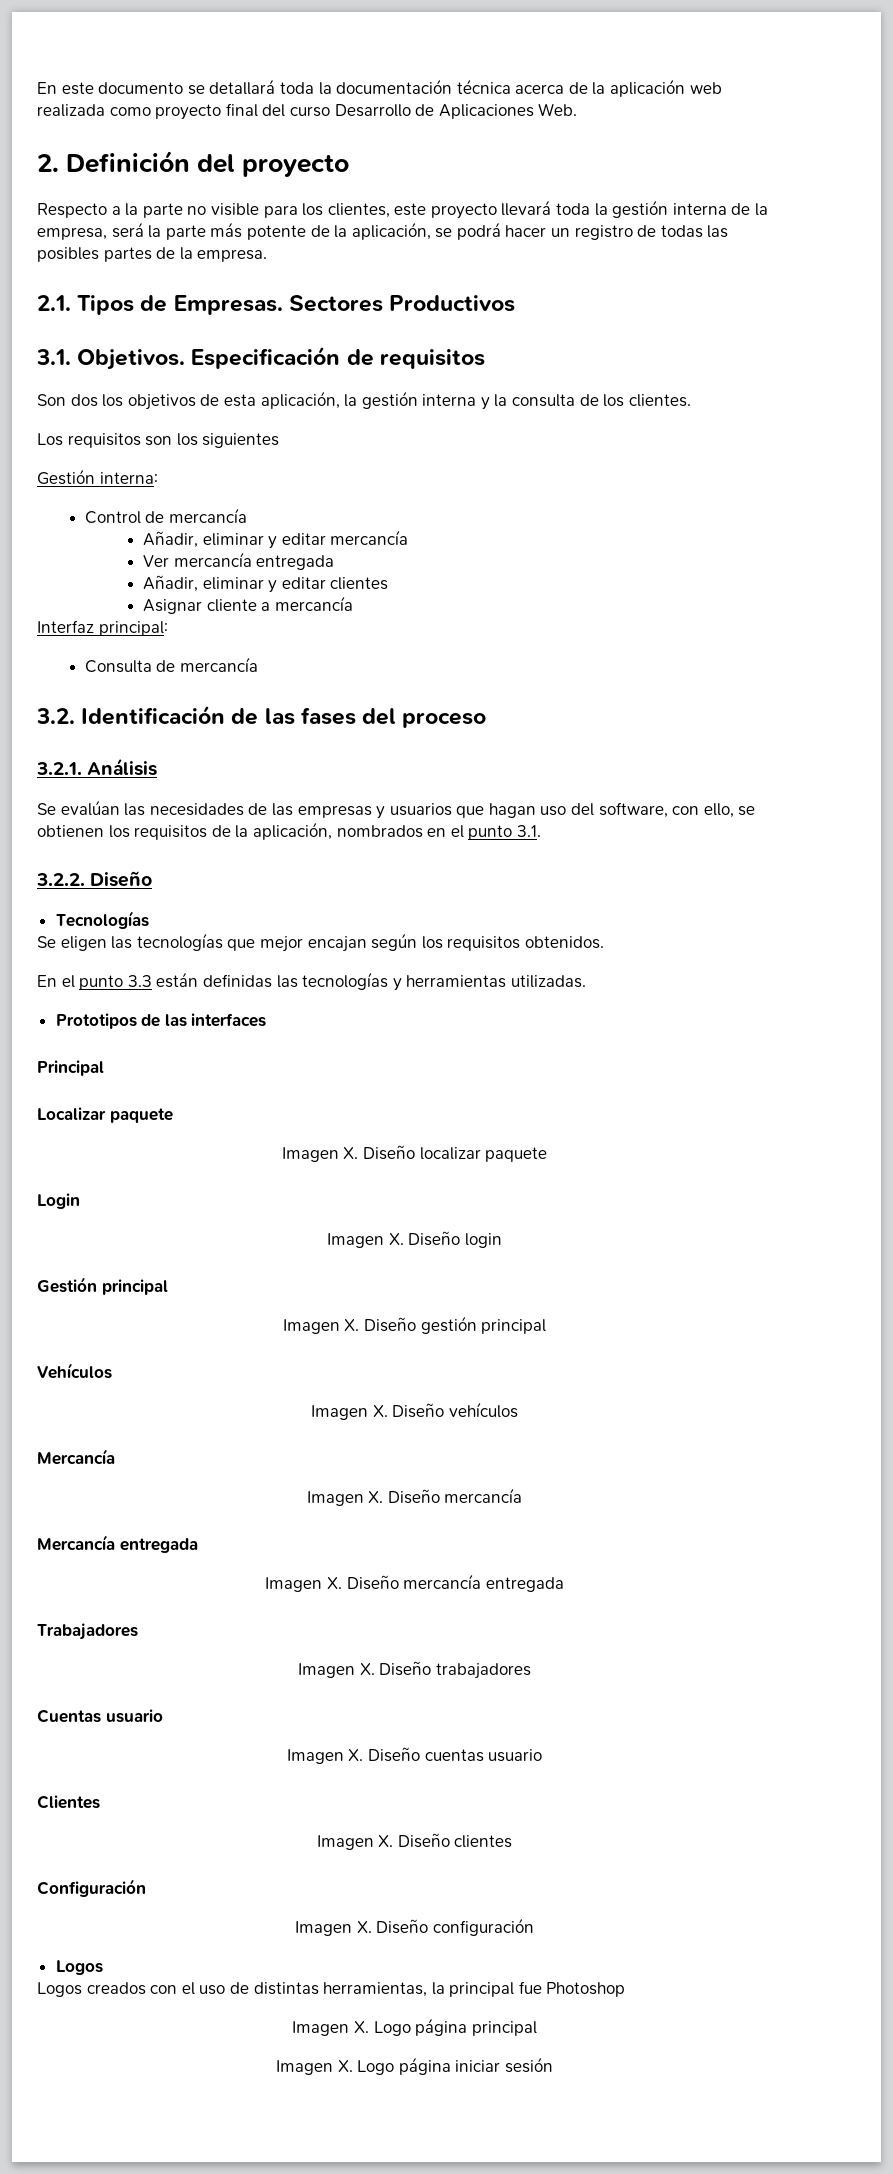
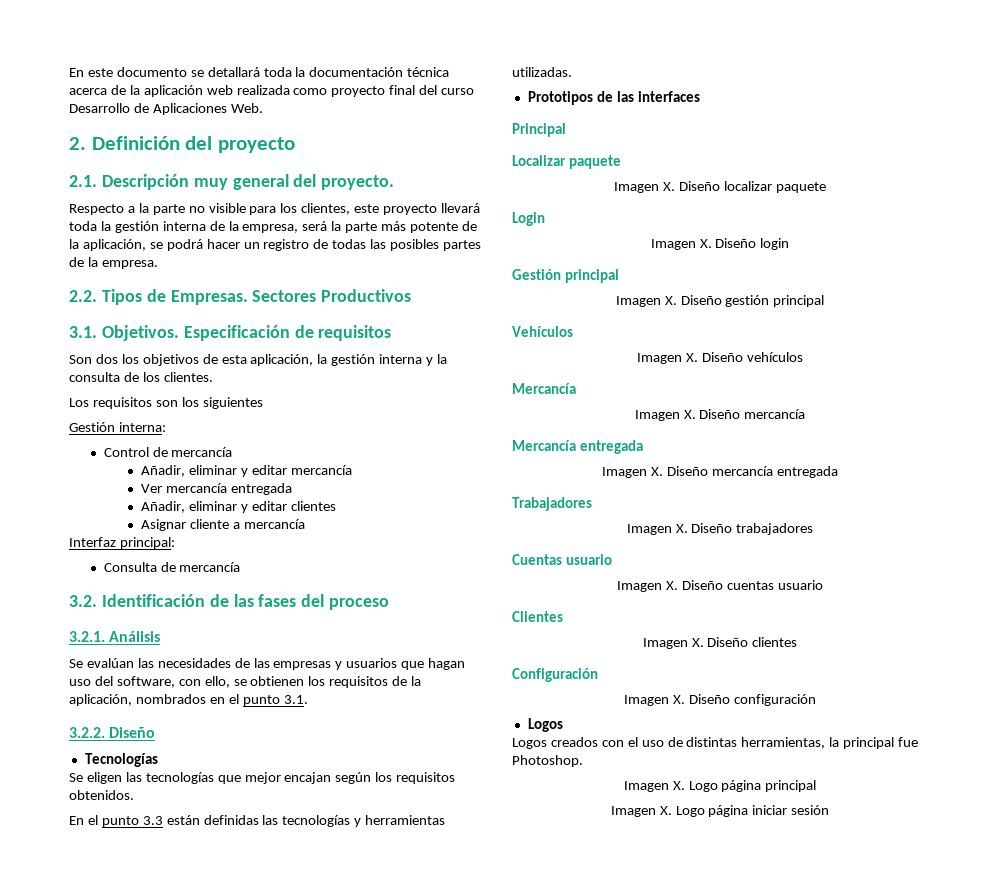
(350, 165) none -> [69,174,395,190] // 2.1. Descripción muy general del proyecto.
[37,295,71,311] 2.1. -> [69,290,97,302] 2.2.
[546,1982,626,1997] Photoshop -> [512,755,583,767] Photoshop.

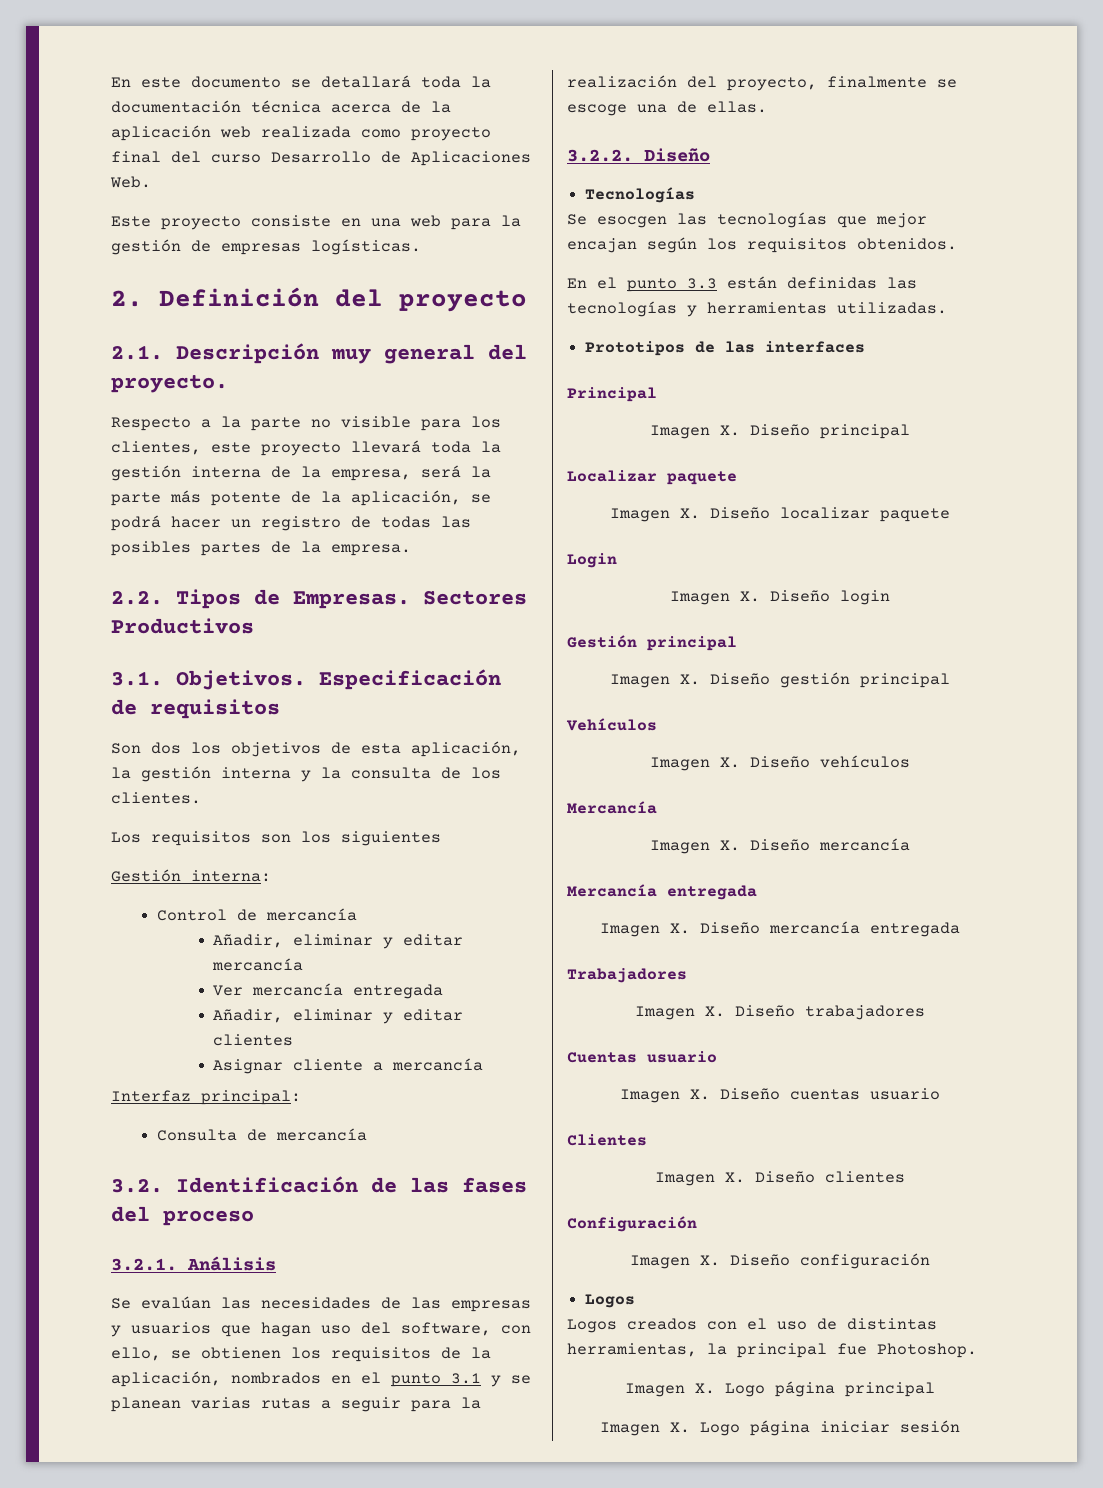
(263, 108) none -> [111,215,521,230] [111,239,421,255] // Este proyecto consiste en una web para la gestión de empresas logísticas.
[283,695,308,704] 3.1. -> [451,1373,531,1387] [111,1397,481,1412] [567,75,957,91] [567,101,767,116] 3.1 y se planean varias rutas a seguir para la realización del proyecto, finalmente se escoge una de ellas.
[86,772,122,784] eligen -> [597,216,667,228] esocgen
(566, 130) none -> [649,424,910,439] // Imagen X. Diseño principal

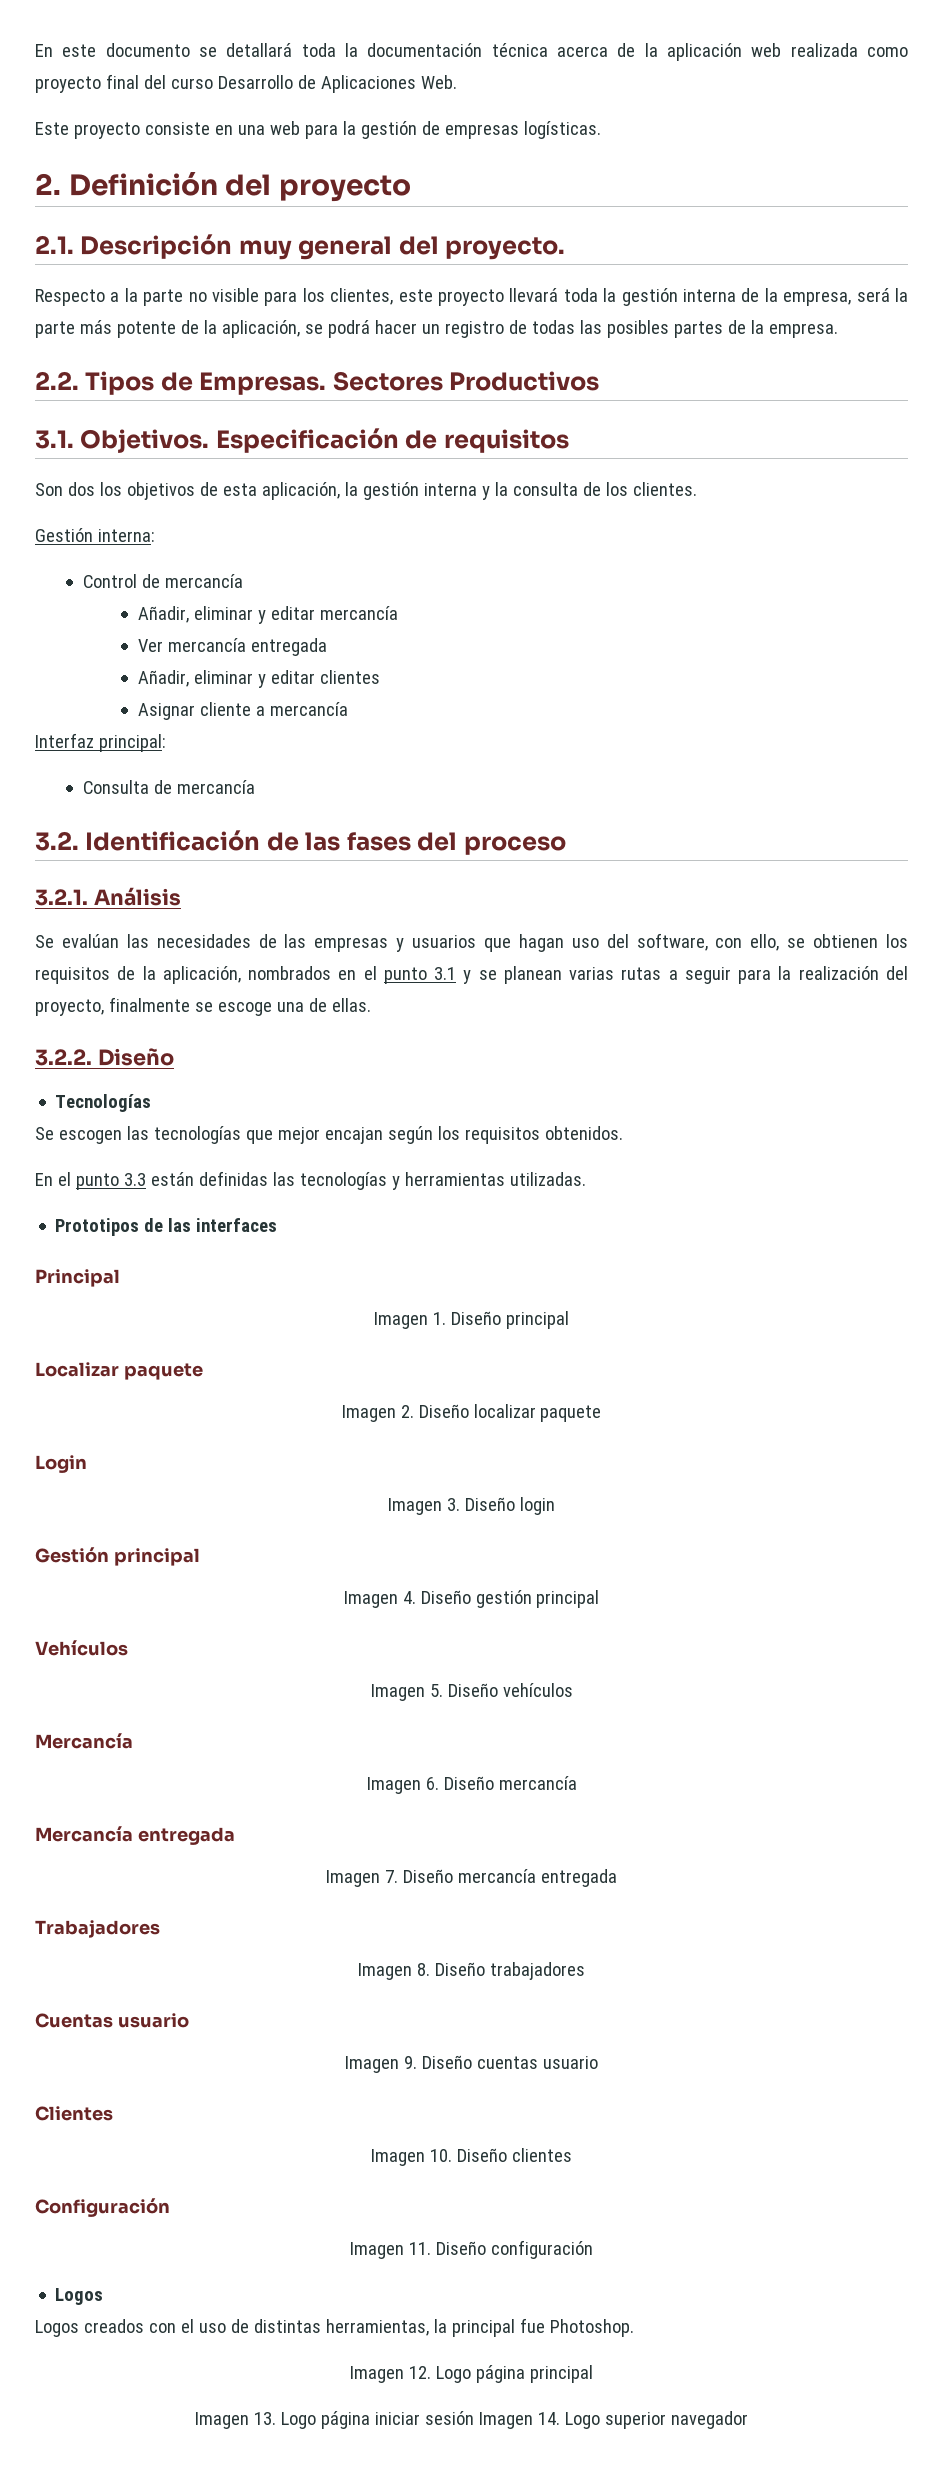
[111,831,441,846] // Los requisitos son los siguientes -> (697, 489) none
[597,216,667,228] esocgen -> [58,1130,122,1144] escogen
[719,425,740,436] X. -> [433,1312,447,1325] 1.
[679,508,700,519] X. -> [400,1405,414,1418] 2.
[739,591,760,602] X. -> [447,1498,461,1511] 3.
[679,674,700,685] X. -> [402,1591,416,1604] 4.
[719,757,740,768] X. -> [429,1684,443,1697] 5.
[719,840,740,851] X. -> [425,1777,439,1790] 6.
[669,923,690,934] X. -> [385,1870,399,1883] 7.
[704,1006,725,1017] X. -> [417,1963,431,1976] 8.
[689,1089,710,1100] X. -> [404,2056,418,2069] 9.
[724,1172,745,1183] X. -> [430,2149,453,2162] 10.
[699,1255,720,1266] X. -> [409,2242,432,2255] 11.
[694,1383,715,1394] X. -> [409,2366,432,2379] 12.
[669,1422,690,1433] X. -> [254,2412,277,2425] 13.
(960, 1426) none -> [478,2411,748,2429] Imagen 14. Logo superior navegador

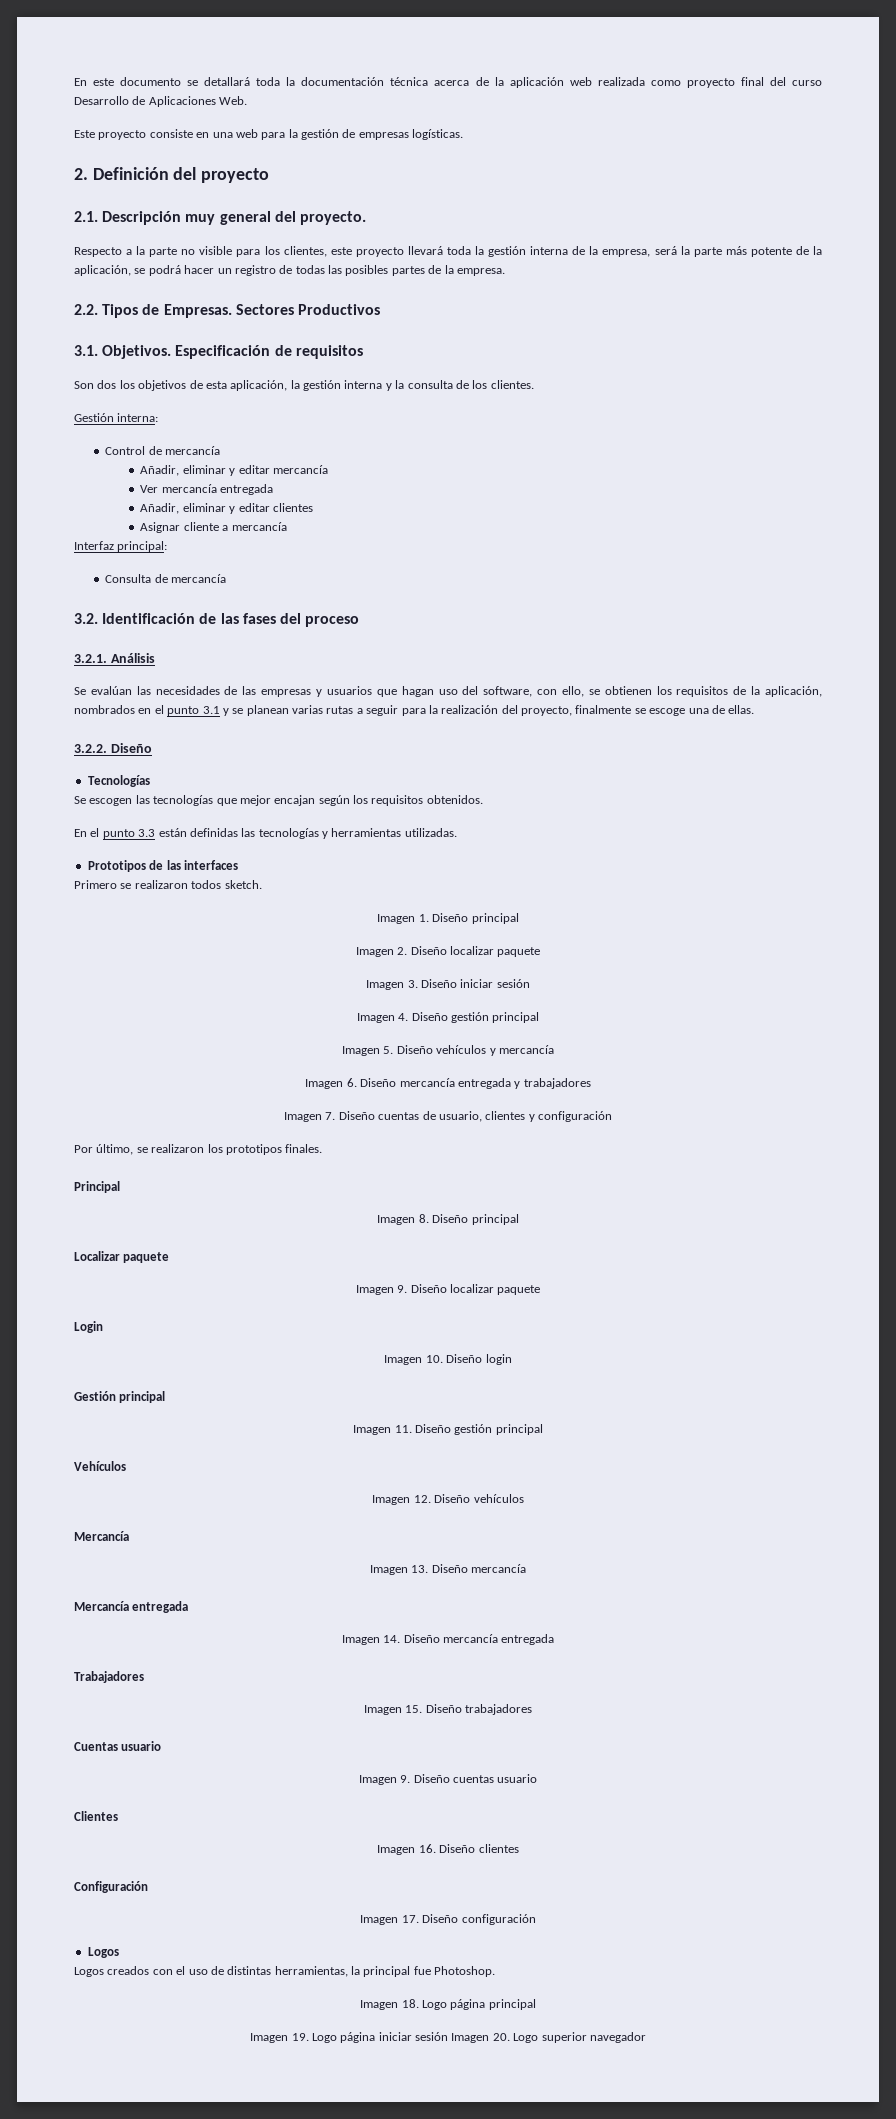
(278, 1225) none -> [74,880,262,889] [377,913,519,924] [355,946,541,957] [366,979,530,990] [356,1012,540,1023] [342,1045,554,1056] [305,1078,591,1089] [284,1111,612,1122] [74,1144,323,1155] // Primero se realizaron todos sketch. // Imagen 1. Diseño principal // Imagen 2. Diseño localizar paquete // Imagen 3. Diseño iniciar sesión // Imagen 4. Diseño gestión principal // Imagen 5. Diseño vehículos y mercancía // Imagen 6. Diseño mercancía entregada y trabajadores // Imagen 7. Diseño cuentas de usuario, clientes y configuración // Por último, se realizaron los prototipos finales.
[433,1312,447,1325] 1. -> [418,1214,429,1223] 8.
[400,1405,414,1418] 2. -> [397,1285,408,1293] 9.
[447,1498,461,1511] 3. -> [425,1355,443,1363] 10.
[402,1591,416,1604] 4. -> [394,1425,412,1433] 11.
[429,1684,443,1697] 5. -> [413,1495,431,1503] 12.
[425,1777,439,1790] 6. -> [411,1565,429,1573] 13.
[385,1870,399,1883] 7. -> [383,1635,401,1643] 14.
[417,1963,431,1976] 8. -> [405,1705,423,1713] 15.
[430,2149,453,2162] 10. -> [418,1844,436,1853] 16.
[409,2242,432,2255] 11. -> [401,1915,419,1923] 17.
[409,2366,432,2379] 12. -> [401,1999,419,2008] 18.
[254,2412,277,2425] 13. -> [291,2033,309,2041] 19.
[537,2412,560,2425] 14. -> [492,2033,510,2041] 20.

